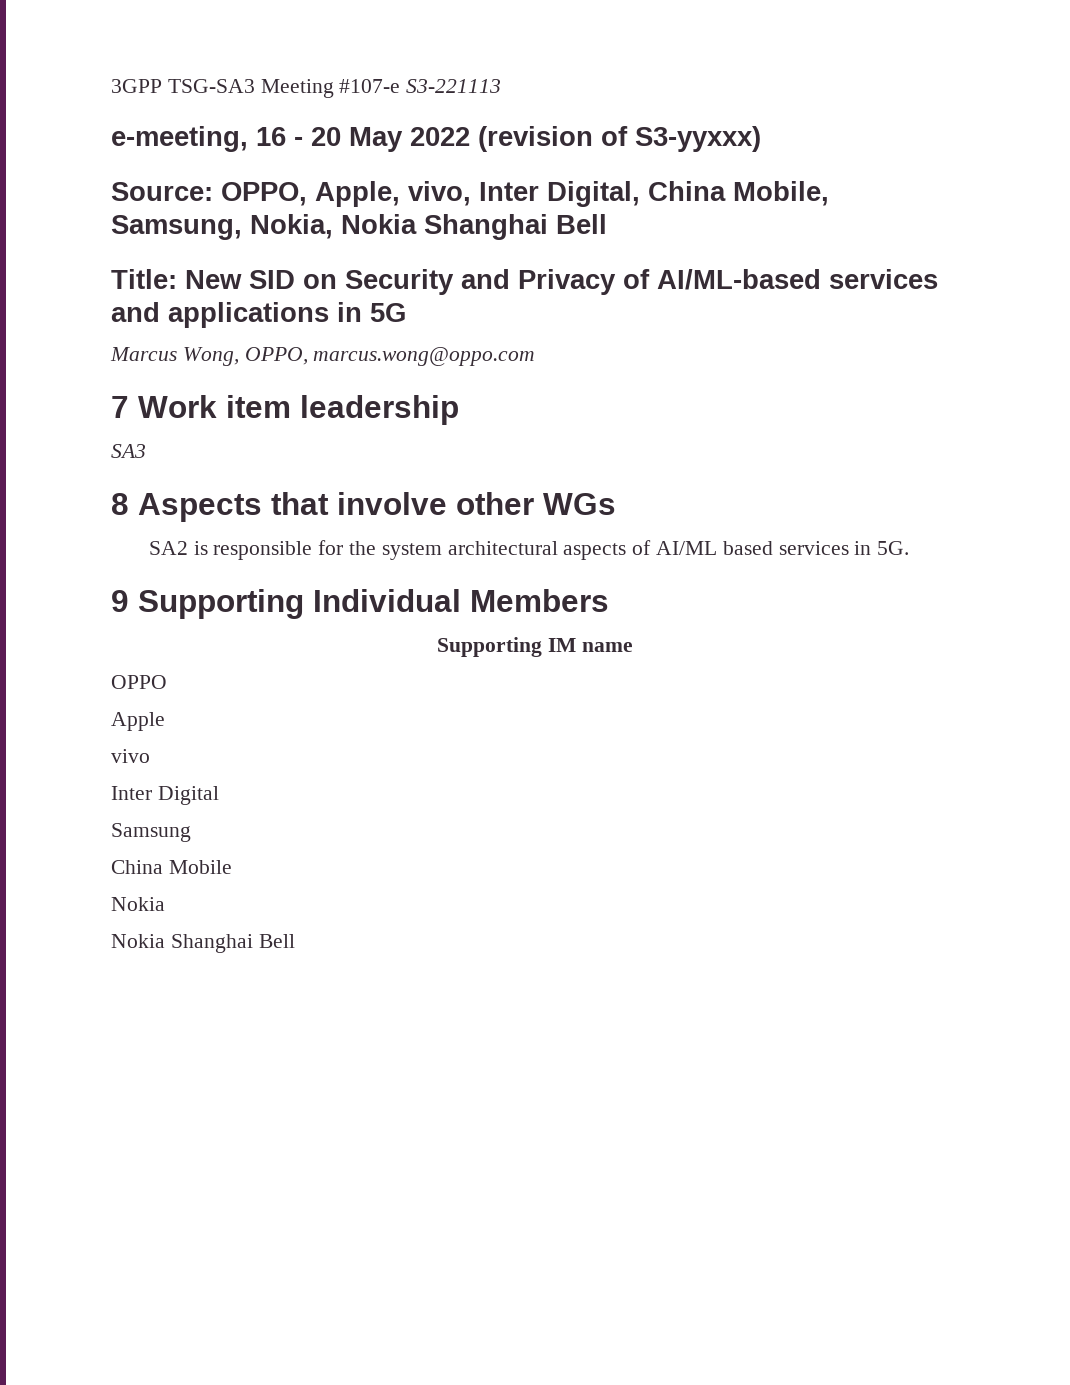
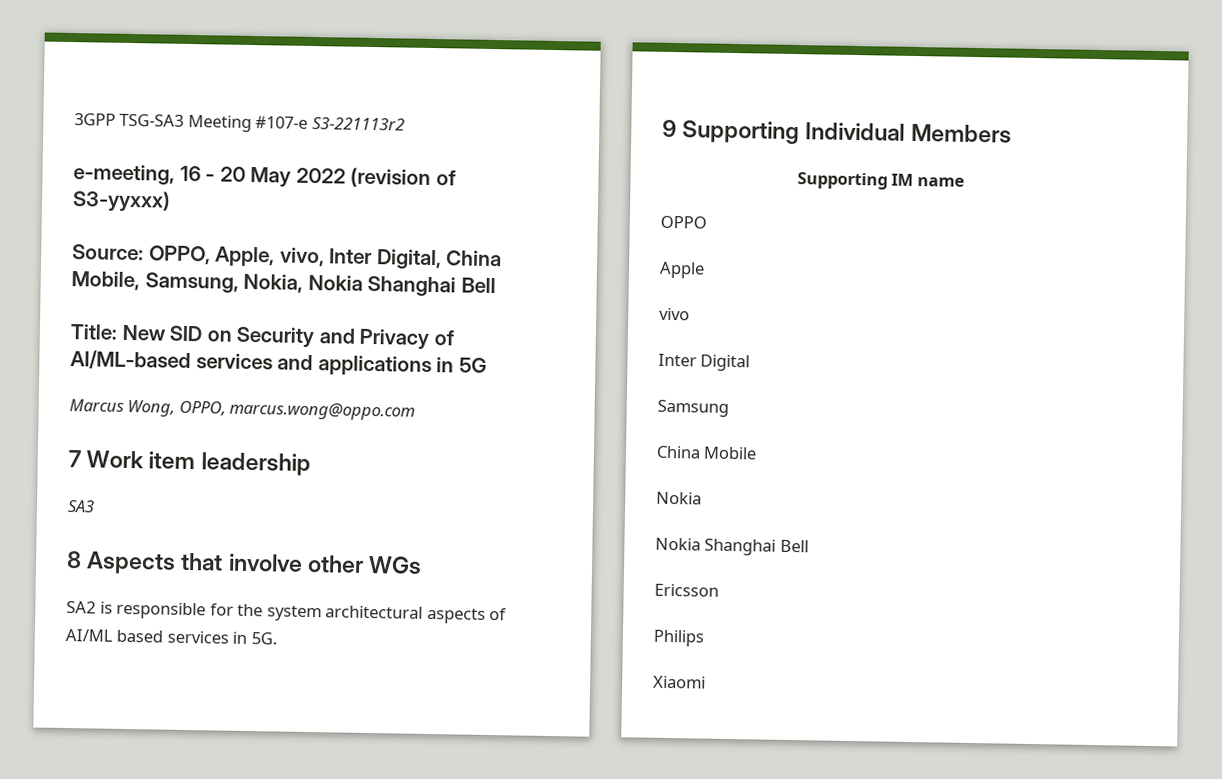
[406,79,502,93] S3-221113 -> [311,116,405,131] S3-221113r2
(295, 941) none -> [654,583,719,597] [653,629,705,647] [653,675,706,689] // Ericsson // Philips // Xiaomi

